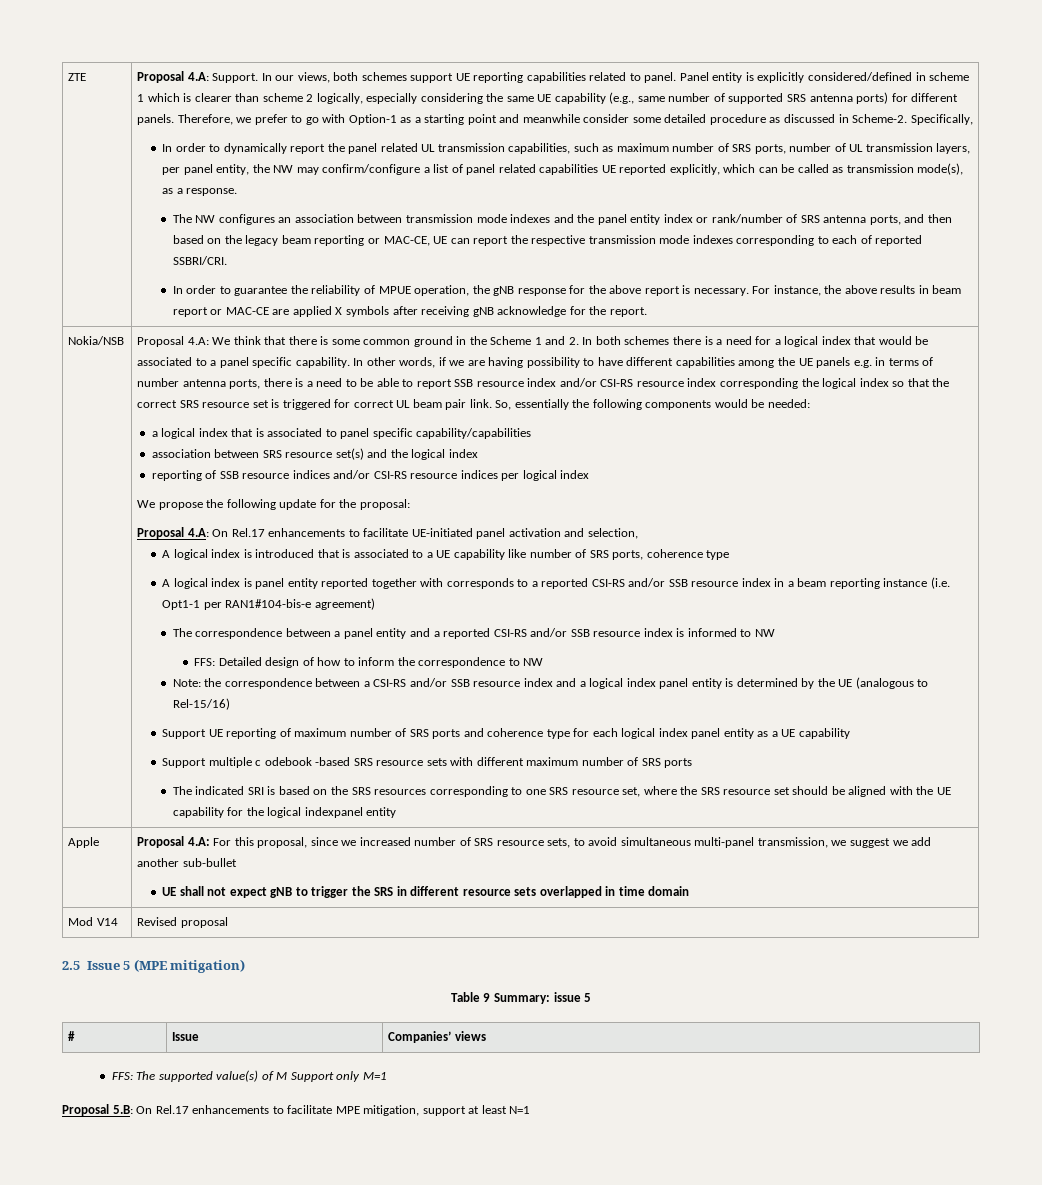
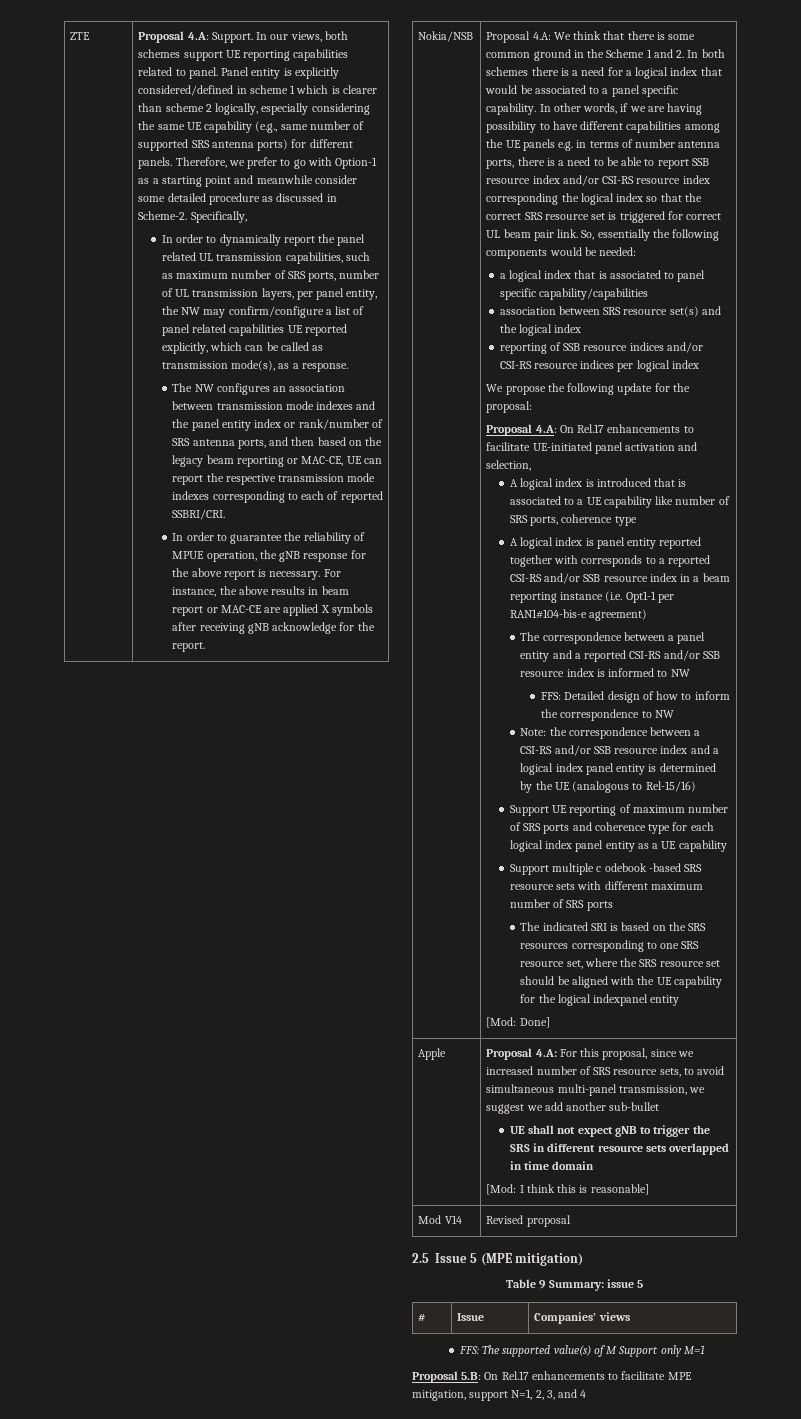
(397, 812) none -> [486,1017,550,1028] // [Mod: Done]
(690, 891) none -> [486,1184,649,1195] // [Mod: I think this is reasonable]
[468,1105,531,1114] at least N=1 -> [511,1389,587,1400] N=1, 2, 3, and 4

